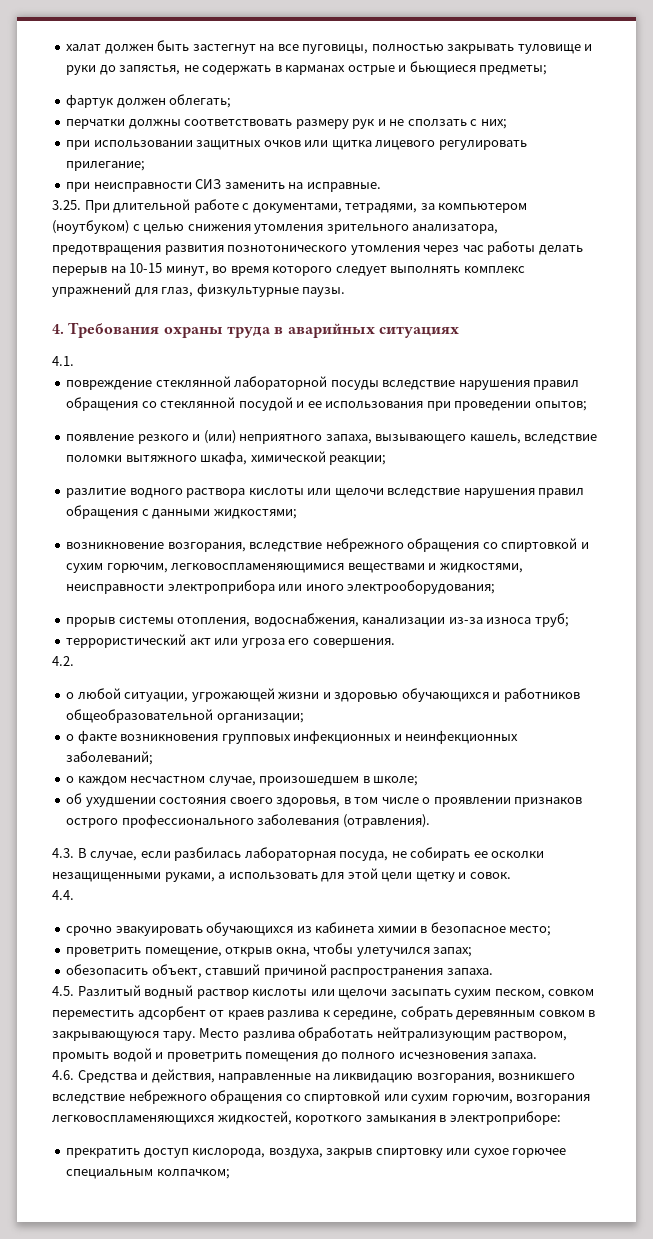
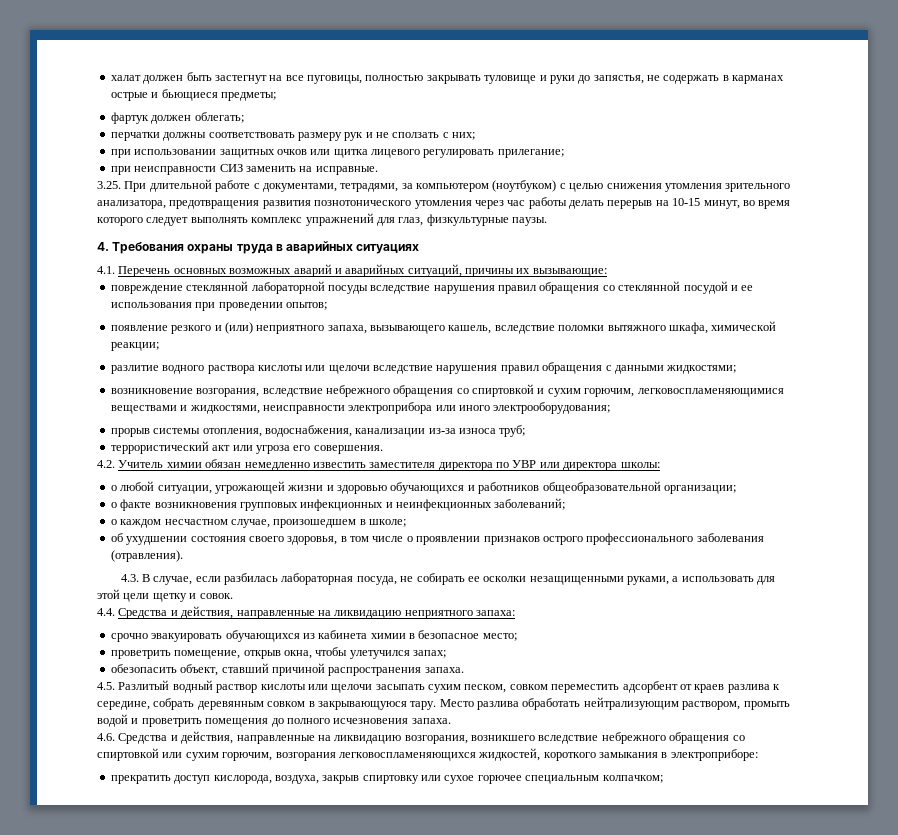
(74, 361) none -> [118,264,607,277] Перечень основных возможных аварий и аварийных ситуаций, причины их вызывающие:
(74, 661) none -> [118,459,660,471] Учитель химии обязан немедленно известить заместителя директора по УВР или директора школы:
(74, 895) none -> [118,606,515,619] Средства и действия, направленные на ликвидацию неприятного запаха:

